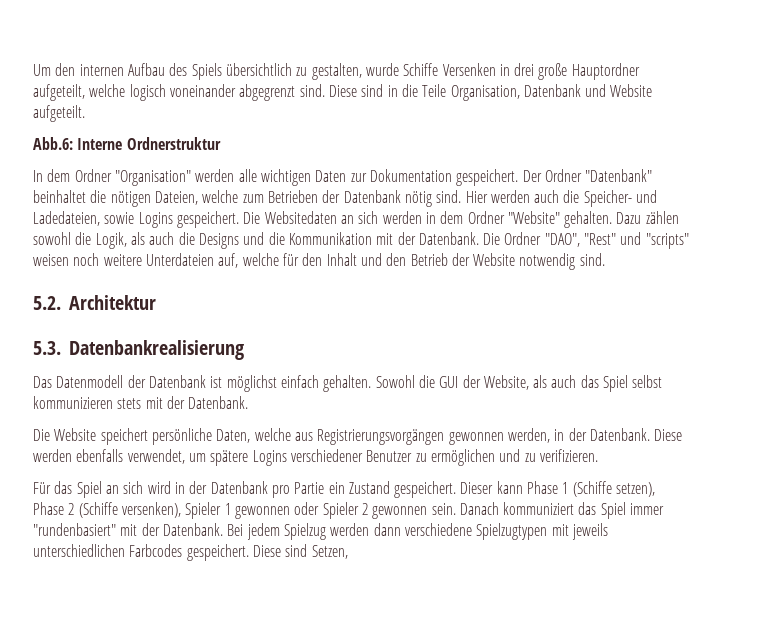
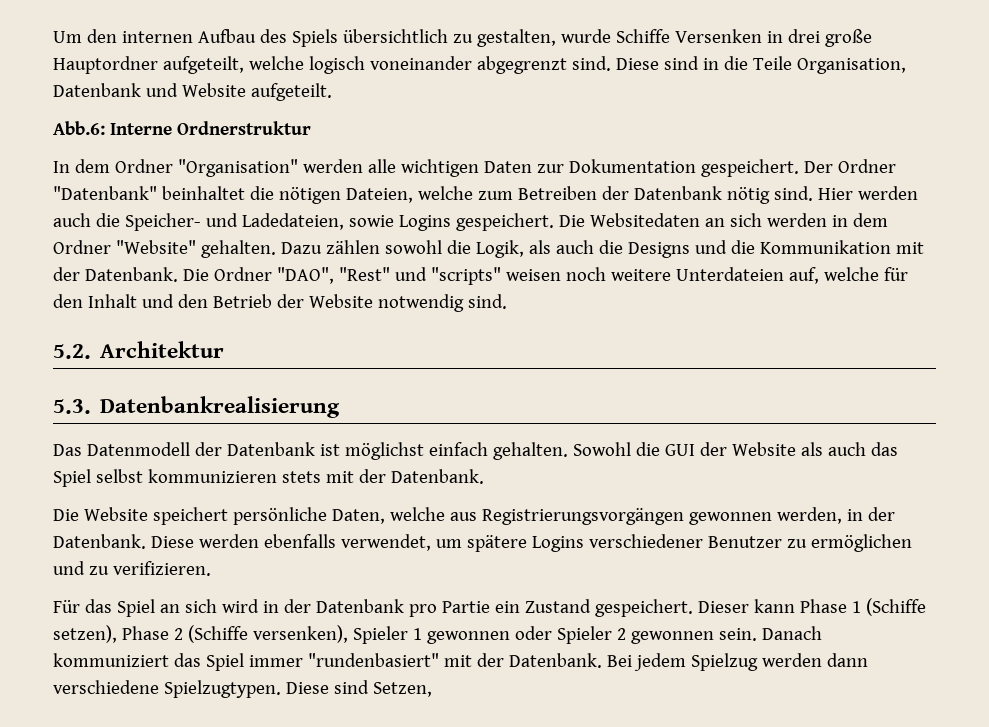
[267,190,318,203] Betrieben -> [517,186,597,200] Betreiben
[483,375,529,390] Website, -> [731,442,796,456] Website
[476,523,608,540] [33,544,249,561] Spielzugtypen mit jeweils unterschiedlichen Farbcodes gespeichert. -> [163,680,281,698] Spielzugtypen.

